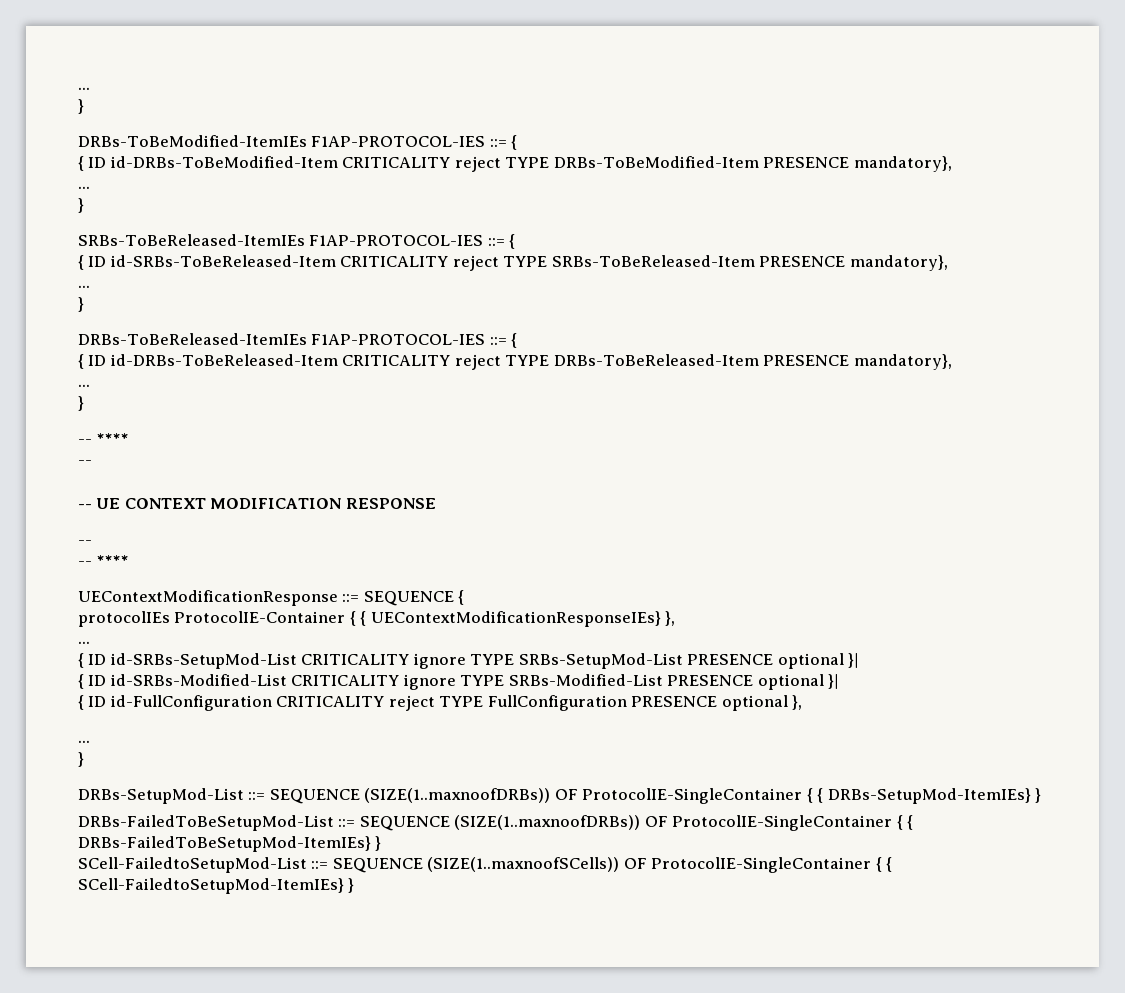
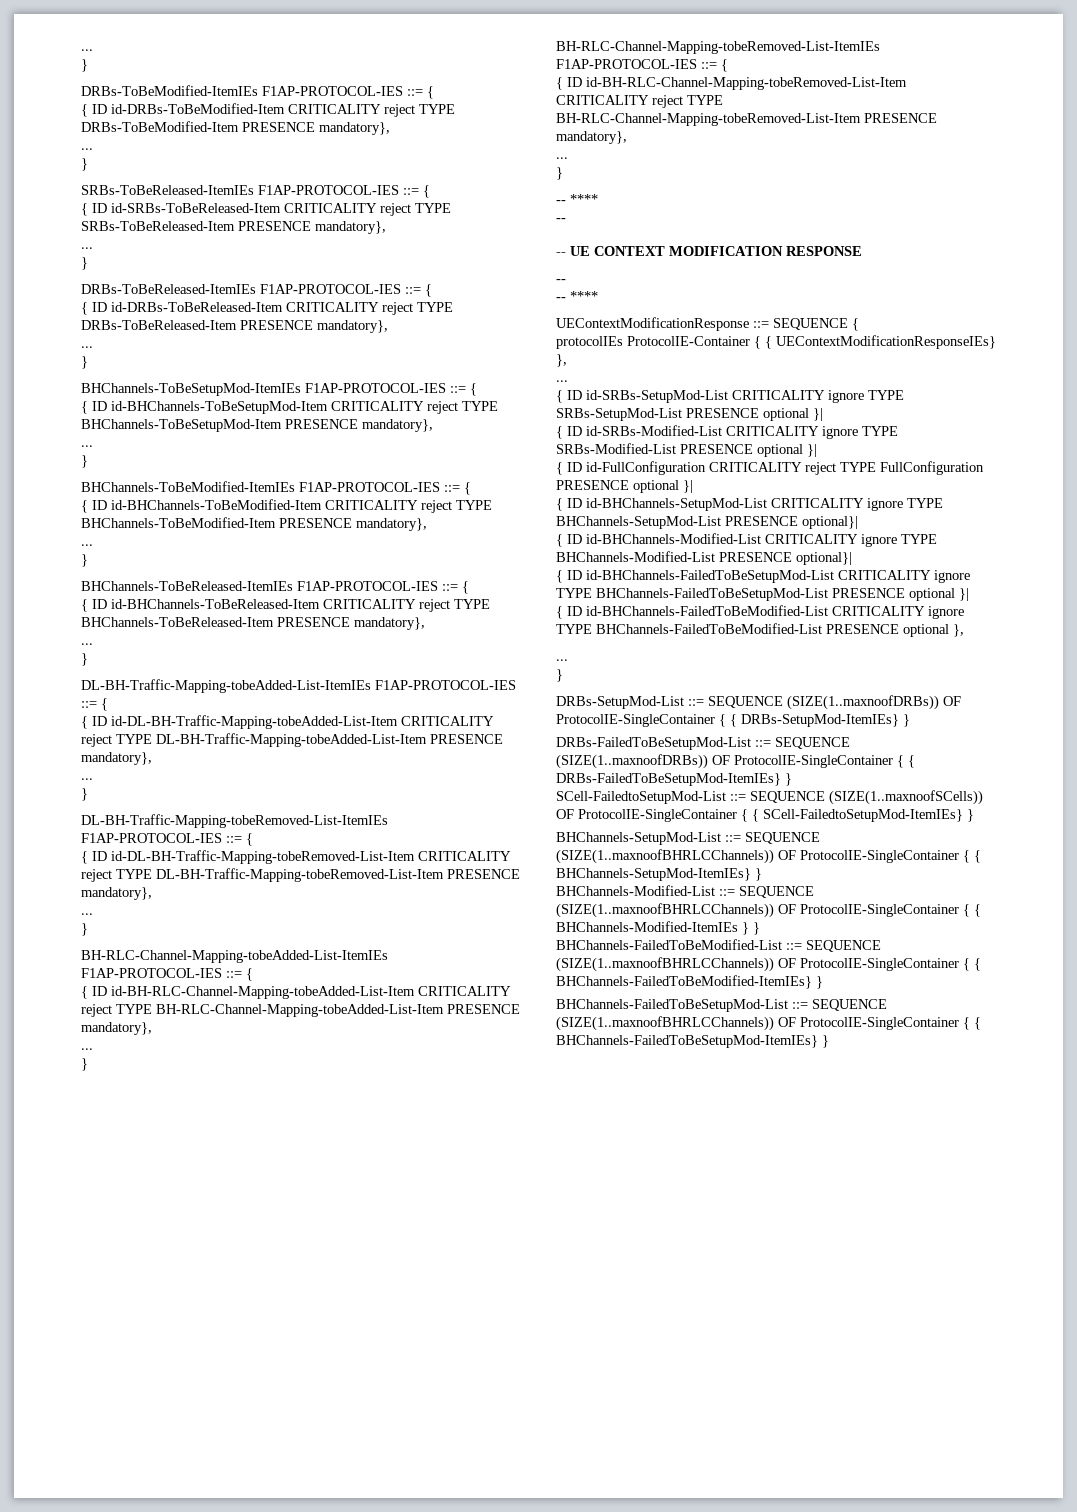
(84, 403) none -> [81,383,477,396] [81,401,498,414] [81,419,433,432] [81,445,93,447] [81,455,88,468] [81,481,471,495] [81,499,492,513] [81,517,427,531] [81,544,93,546] [81,554,88,567] [81,581,469,594] [81,599,490,612] [81,617,425,630] [81,643,93,645] [81,653,88,666] [81,679,516,693] [81,698,108,711] [81,715,494,729] [81,733,503,747] [81,752,152,765] [81,778,93,780] [81,788,88,801] [81,814,388,828] [81,833,253,846] [81,850,511,864] [81,868,520,882] [81,887,152,900] [81,913,93,915] [81,923,88,936] [81,950,388,963] [81,968,253,981] [81,986,511,999] [81,1004,520,1017] [81,1022,152,1035] [81,1048,93,1050] [81,1058,88,1071] [556,41,880,54] [556,59,728,72] [556,77,907,90] [556,95,723,108] [556,113,937,126] [556,131,627,144] [556,157,568,159] [556,167,563,180] // BHChannels-ToBeSetupMod-ItemIEs F1AP-PROTOCOL-IES ::= { // { ID id-BHChannels-ToBeSetupMod-Item CRITICALITY reject TYPE BHChannels-ToBeSetupMod-Item PRESENCE mandatory}, // ... // } // BHChannels-ToBeModified-ItemIEs F1AP-PROTOCOL-IES ::= { // { ID id-BHChannels-ToBeModified-Item CRITICALITY reject TYPE BHChannels-ToBeModified-Item PRESENCE mandatory}, // ... // } // BHChannels-ToBeReleased-ItemIEs F1AP-PROTOCOL-IES ::= { // { ID id-BHChannels-ToBeReleased-Item CRITICALITY reject TYPE BHChannels-ToBeReleased-Item PRESENCE mandatory}, // ... // } // DL-BH-Traffic-Mapping-tobeAdded-List-ItemIEs F1AP-PROTOCOL-IES ::= { // { ID id-DL-BH-Traffic-Mapping-tobeAdded-List-Item CRITICALITY reject TYPE DL-BH-Traffic-Mapping-tobeAdded-List-Item PRESENCE mandatory}, // ... // } // DL-BH-Traffic-Mapping-tobeRemoved-List-ItemIEs F1AP-PROTOCOL-IES ::= { // { ID id-DL-BH-Traffic-Mapping-tobeRemoved-List-Item CRITICALITY reject TYPE DL-BH-Traffic-Mapping-tobeRemoved-List-Item PRESENCE mandatory}, // ... // } // BH-RLC-Channel-Mapping-tobeAdded-List-ItemIEs F1AP-PROTOCOL-IES ::= { // { ID id-BH-RLC-Channel-Mapping-tobeAdded-List-Item CRITICALITY reject TYPE BH-RLC-Channel-Mapping-tobeAdded-List-Item PRESENCE mandatory}, // ... // } // BH-RLC-Channel-Mapping-tobeRemoved-List-ItemIEs F1AP-PROTOCOL-IES ::= { // { ID id-BH-RLC-Channel-Mapping-tobeRemoved-List-Item CRITICALITY reject TYPE BH-RLC-Channel-Mapping-tobeRemoved-List-Item PRESENCE mandatory}, // ... // }
(788, 703) none -> [683,480,693,493] [556,498,943,511] [556,516,858,529] [556,533,937,547] [556,551,852,565] [556,570,970,583] [556,588,969,601] [556,605,964,619] [556,623,949,637] }| // { ID id-BHChannels-SetupMod-List CRITICALITY ignore TYPE BHChannels-SetupMod-List PRESENCE optional}| // { ID id-BHChannels-Modified-List CRITICALITY ignore TYPE BHChannels-Modified-List PRESENCE optional}| // { ID id-BHChannels-FailedToBeSetupMod-List CRITICALITY ignore TYPE BHChannels-FailedToBeSetupMod-List PRESENCE optional }| // { ID id-BHChannels-FailedToBeModified-List CRITICALITY ignore TYPE BHChannels-FailedToBeModified-List PRESENCE optional
(355, 885) none -> [556,832,820,845] [556,849,981,864] [556,868,762,881] [556,885,814,898] [556,903,981,918] [556,921,760,935] [556,939,881,952] [556,957,981,972] [556,975,823,989] [556,999,887,1012] [556,1016,981,1031] [556,1035,829,1048] // BHChannels-SetupMod-List ::= SEQUENCE (SIZE(1..maxnoofBHRLCChannels)) OF ProtocolIE-SingleContainer { { BHChannels-SetupMod-ItemIEs} } // BHChannels-Modified-List ::= SEQUENCE (SIZE(1..maxnoofBHRLCChannels)) OF ProtocolIE-SingleContainer { { BHChannels-Modified-ItemIEs } } // BHChannels-FailedToBeModified-List ::= SEQUENCE (SIZE(1..maxnoofBHRLCChannels)) OF ProtocolIE-SingleContainer { { BHChannels-FailedToBeModified-ItemIEs} } // BHChannels-FailedToBeSetupMod-List ::= SEQUENCE (SIZE(1..maxnoofBHRLCChannels)) OF ProtocolIE-SingleContainer { { BHChannels-FailedToBeSetupMod-ItemIEs} }

